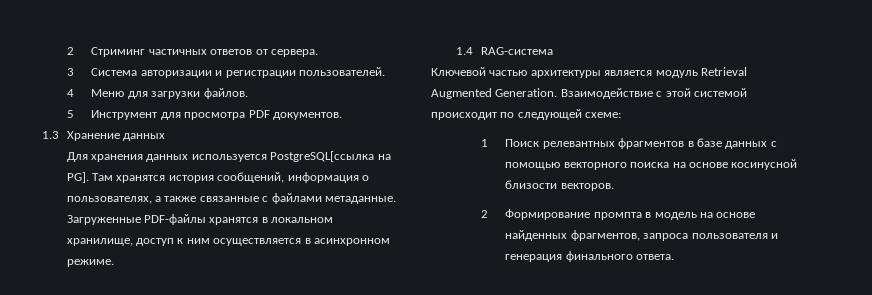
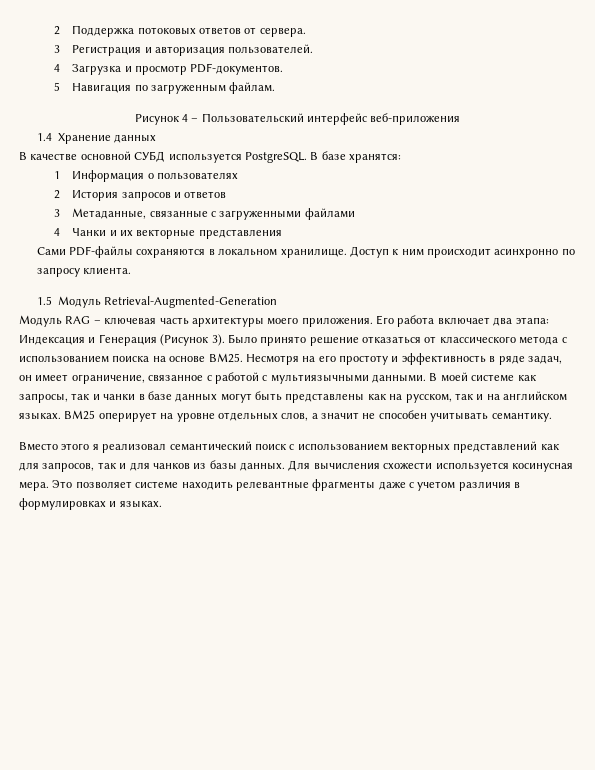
[66,47,207,57] 2 Стриминг частичных -> [54,25,196,37] 2 Поддержка потоковых
[91,67,385,78] [66,88,248,99] [66,110,342,120] [41,131,166,141] [66,151,391,162] [66,172,369,183] [66,196,197,204] Система авторизации и регистрации пользователей. // 4 Меню для загрузки файлов. // 5 Инструмент для просмотра PDF документов. // 1.3 Хранение данных // Для хранения данных используется PostgreSQL[ссылка на PG]. Там хранятся история сообщений, информация о пользователях, а также -> [72,44,314,56] [54,63,284,75] [54,82,276,94] [134,113,461,125] [36,133,157,144] [19,151,401,163] [54,170,238,182] [54,190,227,201] [54,208,147,219] Регистрация и авторизация пользователей. // 4 Загрузка и просмотр PDF-документов. // 5 Навигация по загруженным файлам. // Рисунок 4 – Пользовательский интерфейс веб-приложения // 1.4 Хранение данных // В качестве основной СУБД используется PostgreSQL. В базе хранятся: // 1 Информация о пользователях // 2 История запросов и ответов // 3 Метаданные,
(269, 199) none -> [219,210,302,220] загруженными
[324,196,396,204] [66,214,334,225] [66,238,390,246] [66,259,114,267] [455,47,553,55] [431,67,747,78] [431,88,747,99] [431,109,622,120] [480,138,777,149] [505,159,798,170] [505,180,614,191] [480,209,756,220] [505,230,778,241] [505,251,675,262] метаданные. Загруженные PDF-файлы хранятся в локальном хранилище, доступ к ним осуществляется в асинхронном режиме. // 1.4 RAG-система // Ключевой частью архитектуры является модуль Retrieval Augmented Generation. Взаимодействие с этой системой происходит по следующей схеме: // 1 Поиск релевантных фрагментов в базе данных с помощью векторного поиска на основе косинусной близости векторов. // 2 Формирование промпта в модель на основе найденных фрагментов, запроса пользователя и генерация финального ответа. -> [54,228,282,239] [36,246,575,258] [36,267,132,277] [36,296,278,308] [19,315,549,327] [19,334,567,346] [19,353,562,365] [19,372,536,384] [19,391,567,403] [19,410,552,422] [19,441,559,453] [19,460,573,472] [19,479,521,491] [19,498,162,510] // 4 Чанки и их векторные представления // Сами PDF-файлы сохраняются в локальном хранилище. Доступ к ним происходит асинхронно по запросу клиента. // 1.5 Модуль Retrieval-Augmented-Generation // Модуль RAG – ключевая часть архитектуры моего приложения. Его работа включает два этапа: Индексация и Генерация (Рисунок 3). Было принято решение отказаться от классического метода с использованием поиска на основе BM25. Несмотря на его простоту и эффективность в ряде задач, он имеет ограничение, связанное с работой с мультиязычными данными. В моей системе как запросы, так и чанки в базе данных могут быть представлены как на русском, так и на английском языках. BM25 оперирует на уровне отдельных слов, а значит не способен учитывать семантику. // Вместо этого я реализовал семантический поиск с использованием векторных представлений как для запросов, так и для чанков из базы данных. Для вычисления схожести используется косинусная мера. Это позволяет системе находить релевантные фрагменты даже с учетом различия в формулировках и языках.

